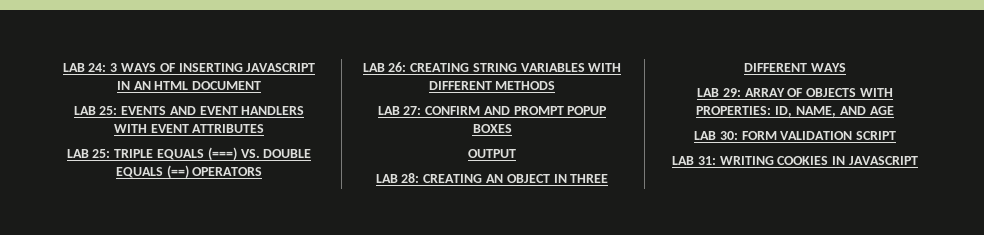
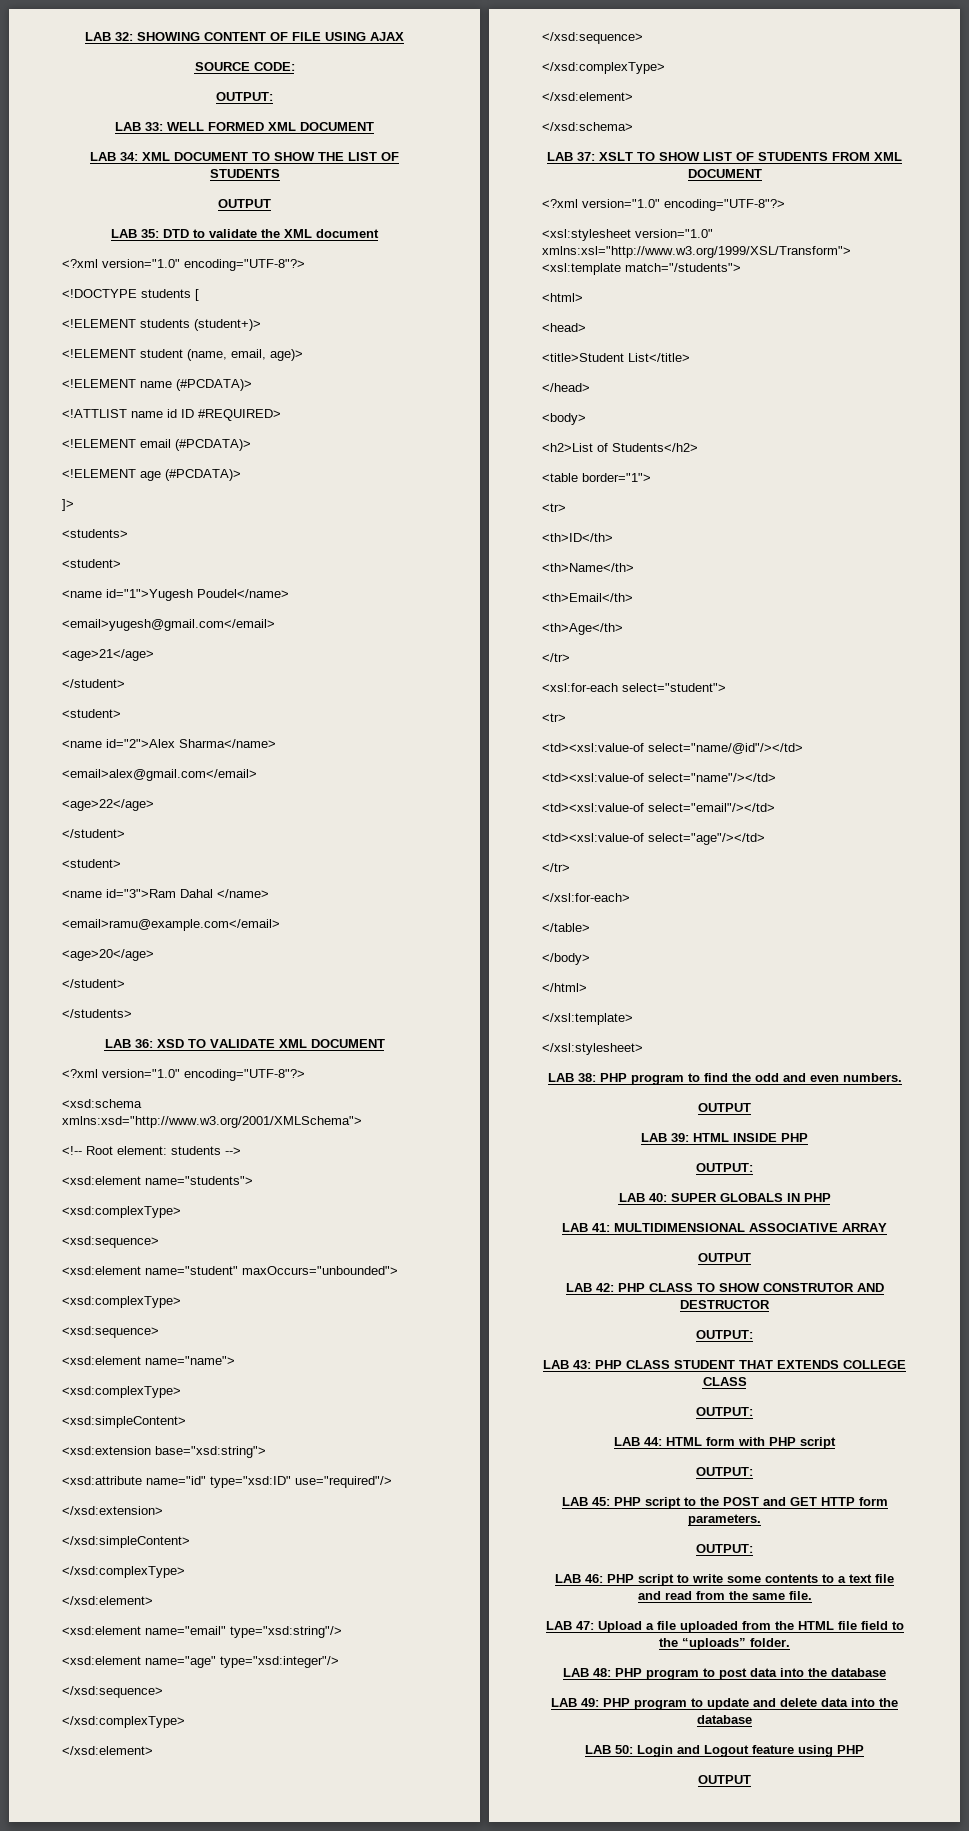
[62,63,316,72] [116,81,262,90] [73,106,305,115] [113,124,265,133] [66,147,312,161] [115,165,263,179] [362,62,622,72] [428,81,556,90] [377,106,608,115] [472,124,512,133] [468,149,516,158] [375,173,609,183] [744,63,846,72] [697,88,893,97] [696,106,894,117] [693,131,897,140] [672,156,918,165] LAB 24: 3 WAYS OF INSERTING JAVASCRIPT IN AN HTML DOCUMENT // LAB 25: EVENTS AND EVENT HANDLERS WITH EVENT ATTRIBUTES // LAB 25: TRIPLE EQUALS (===) VS. DOUBLE EQUALS (==) OPERATORS // LAB 26: CREATING STRING VARIABLES WITH DIFFERENT METHODS // LAB 27: CONFIRM AND PROMPT POPUP BOXES // OUTPUT // LAB 28: CREATING AN OBJECT IN THREE DIFFERENT WAYS // LAB 29: ARRAY OF OBJECTS WITH PROPERTIES: ID, NAME, AND AGE // LAB 30: FORM VALIDATION SCRIPT // LAB 31: WRITING COOKIES IN JAVASCRIPT -> [85,32,404,41] [194,62,295,71] [216,92,273,101] [115,122,374,131] [90,152,399,161] [209,169,280,178] [218,199,271,208] [111,229,379,238] [62,259,305,271] [62,289,199,301] [62,319,261,331] [62,349,303,361] [62,379,252,391] [62,409,281,421] [62,439,251,451] [62,469,241,481] [62,499,74,511] [62,529,128,538] [62,559,121,568] [62,589,289,601] [62,619,275,631] [62,649,154,661] [62,679,125,688] [62,709,121,718] [62,739,276,748] [62,769,257,781] [62,799,154,811] [62,829,125,838] [62,859,121,868] [62,889,269,898] [62,919,280,931] [62,949,154,961] [62,979,125,988] [62,1009,132,1018] [104,1039,385,1048] [62,1069,305,1081] [62,1099,142,1108] [62,1116,362,1128] [62,1146,241,1155] [62,1176,253,1185] [62,1206,181,1218] [62,1236,159,1248] [62,1266,398,1275] [62,1296,181,1308] [62,1326,159,1338] [62,1356,235,1365] [62,1386,181,1398] [62,1416,186,1428] [62,1446,266,1458] [62,1476,392,1488] [62,1506,163,1515] [62,1536,190,1548] [62,1566,185,1578] [62,1596,153,1605] [62,1626,342,1638] [62,1656,339,1668] [62,1686,163,1698] [62,1716,185,1728] [62,1746,153,1755] [542,32,643,44] [542,62,665,74] [542,92,633,101] [542,122,633,131] [547,152,902,161] [687,169,762,178] [542,199,785,211] [542,229,713,241] [542,246,851,258] [542,263,741,275] [542,293,583,302] [542,323,586,332] [542,353,690,362] [542,383,590,392] [542,413,586,425] [542,443,698,452] [542,473,651,482] [542,503,566,512] [542,533,613,542] [542,563,634,572] [542,593,633,602] [542,623,623,635] [542,653,570,662] [542,683,726,692] [542,713,566,722] [542,743,803,754] [542,773,776,782] [542,803,775,812] [542,833,765,845] [542,863,570,872] [542,893,630,902] [542,923,590,932] [542,953,590,965] [542,983,587,992] [542,1013,633,1025] [542,1043,643,1055] [547,1073,902,1085] [698,1103,751,1112] [641,1133,808,1142] [696,1163,753,1172] [618,1193,831,1202] [562,1223,887,1232] [698,1253,751,1262] [565,1283,884,1292] [680,1300,770,1309] [696,1330,753,1339] [543,1360,906,1369] [702,1377,747,1386] [696,1407,753,1416] [614,1437,836,1449] [696,1467,753,1476] [561,1497,888,1509] [688,1514,761,1526] [696,1544,753,1553] [555,1574,894,1586] [637,1591,812,1600] [545,1621,904,1633] [659,1638,790,1650] [563,1668,886,1680] [551,1698,898,1710] [697,1715,752,1724] [585,1745,864,1757] [698,1775,751,1784] LAB 32: SHOWING CONTENT OF FILE USING AJAX // SOURCE CODE: // OUTPUT: // LAB 33: WELL FORMED XML DOCUMENT // LAB 34: XML DOCUMENT TO SHOW THE LIST OF STUDENTS // OUTPUT // LAB 35: DTD to validate the XML document // <?xml version="1.0" encoding="UTF-8"?> // <!DOCTYPE students [ // <!ELEMENT students (student+)> // <!ELEMENT student (name, email, age)> // <!ELEMENT name (#PCDATA)> // <!ATTLIST name id ID #REQUIRED> // <!ELEMENT email (#PCDATA)> // <!ELEMENT age (#PCDATA)> // ]> // <students> // <student> // <name id="1">Yugesh Poudel</name> // <email>yugesh@gmail.com</email> // <age>21</age> // </student> // <student> // <name id="2">Alex Sharma</name> // <email>alex@gmail.com</email> // <age>22</age> // </student> // <student> // <name id="3">Ram Dahal </name> // <email>ramu@example.com</email> // <age>20</age> // </student> // </students> // LAB 36: XSD TO VALIDATE XML DOCUMENT // <?xml version="1.0" encoding="UTF-8"?> // <xsd:schema xmlns:xsd="http://www.w3.org/2001/XMLSchema"> // <!-- Root element: students --> // <xsd:element name="students"> // <xsd:complexType> // <xsd:sequence> // <xsd:element name="student" maxOccurs="unbounded"> // <xsd:complexType> // <xsd:sequence> // <xsd:element name="name"> // <xsd:complexType> // <xsd:simpleContent> // <xsd:extension base="xsd:string"> // <xsd:attribute name="id" type="xsd:ID" use="required"/> // </xsd:extension> // </xsd:simpleContent> // </xsd:complexType> // </xsd:element> // <xsd:element name="email" type="xsd:string"/> // <xsd:element name="age" type="xsd:integer"/> // </xsd:sequence> // </xsd:complexType> // </xsd:element> // </xsd:sequence> // </xsd:complexType> // </xsd:element> // </xsd:schema> // LAB 37: XSLT TO SHOW LIST OF STUDENTS FROM XML DOCUMENT // <?xml version="1.0" encoding="UTF-8"?> // <xsl:stylesheet version="1.0" xmlns:xsl="http://www.w3.org/1999/XSL/Transform"> <xsl:template match="/students"> // <html> // <head> // <title>Student List</title> // </head> // <body> // <h2>List of Students</h2> // <table border="1"> // <tr> // <th>ID</th> // <th>Name</th> // <th>Email</th> // <th>Age</th> // </tr> // <xsl:for-each select="student"> // <tr> // <td><xsl:value-of select="name/@id"/></td> // <td><xsl:value-of select="name"/></td> // <td><xsl:value-of select="email"/></td> // <td><xsl:value-of select="age"/></td> // </tr> // </xsl:for-each> // </table> // </body> // </html> // </xsl:template> // </xsl:stylesheet> // LAB 38: PHP program to find the odd and even numbers. // OUTPUT // LAB 39: HTML INSIDE PHP // OUTPUT: // LAB 40: SUPER GLOBALS IN PHP // LAB 41: MULTIDIMENSIONAL ASSOCIATIVE ARRAY // OUTPUT // LAB 42: PHP CLASS TO SHOW CONSTRUTOR AND DESTRUCTOR // OUTPUT: // LAB 43: PHP CLASS STUDENT THAT EXTENDS COLLEGE CLASS // OUTPUT: // LAB 44: HTML form with PHP script // OUTPUT: // LAB 45: PHP script to the POST and GET HTTP form parameters. // OUTPUT: // LAB 46: PHP script to write some contents to a text file and read from the same file. // LAB 47: Upload a file uploaded from the HTML file field to the “uploads” folder. // LAB 48: PHP program to post data into the database // LAB 49: PHP program to update and delete data into the database // LAB 50: Login and Logout feature using PHP // OUTPUT

